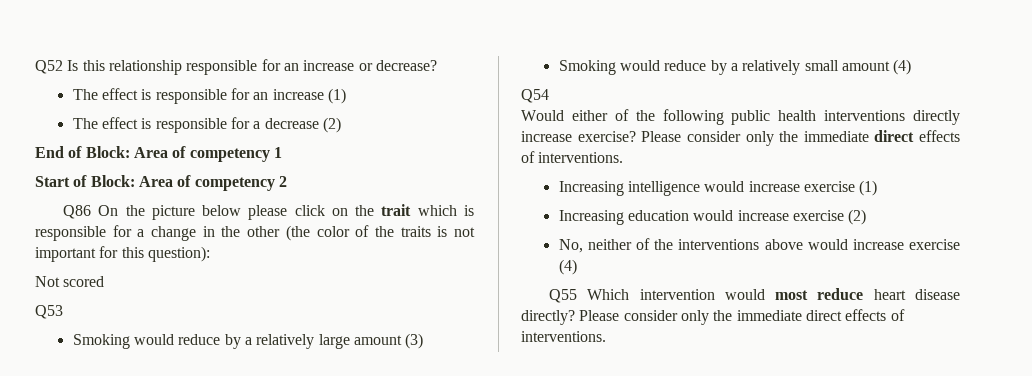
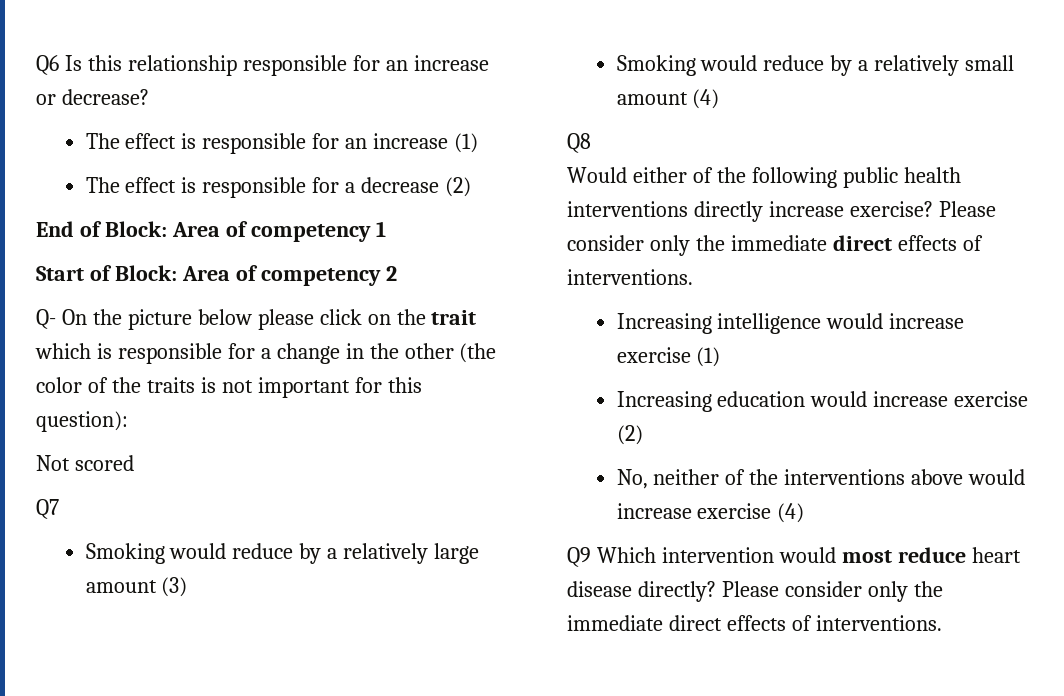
[35,60,63,74] Q52 -> [36,55,59,75] Q6
[63,205,92,219] Q86 -> [36,309,56,329] Q-
[35,305,63,319] Q53 -> [36,499,59,519] Q7
[521,89,549,103] Q54 -> [567,133,591,153] Q8
[549,289,578,303] Q55 -> [567,547,591,567] Q9

